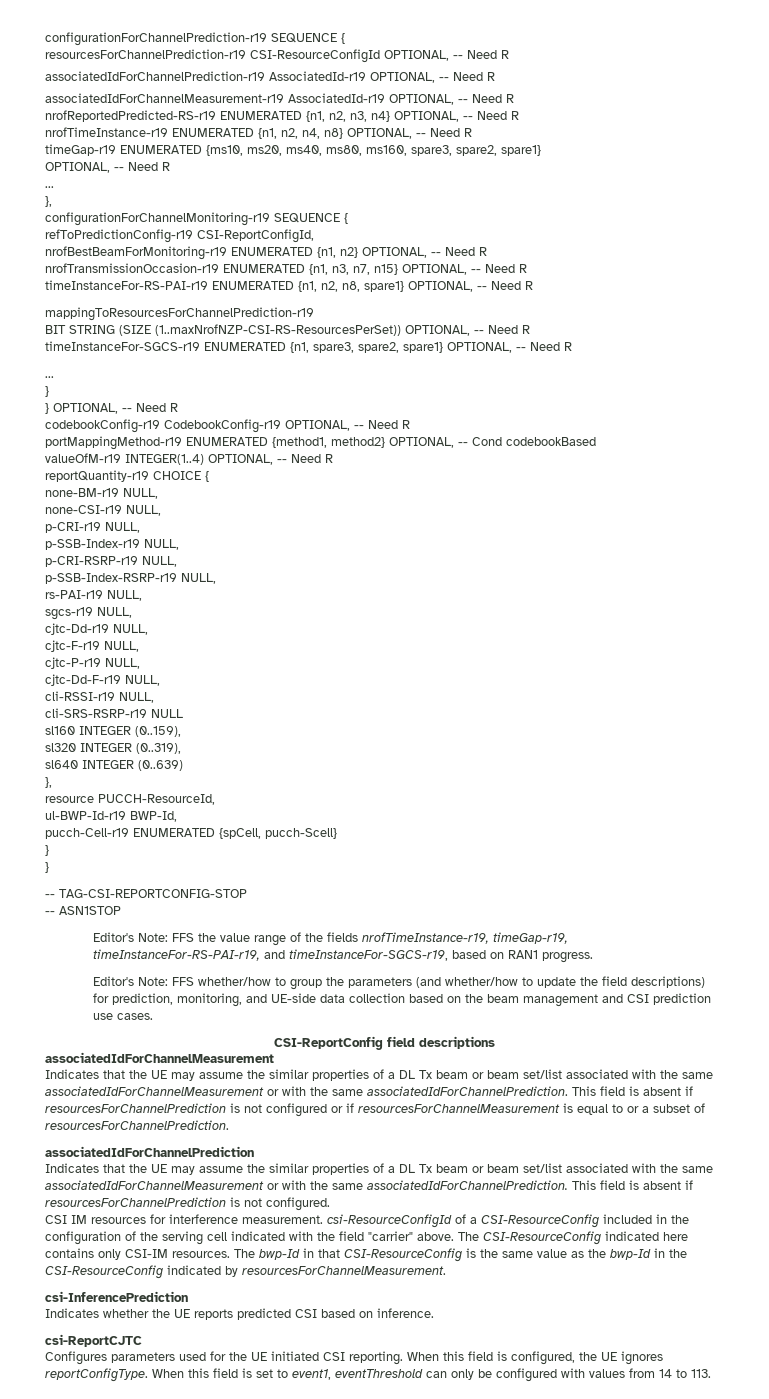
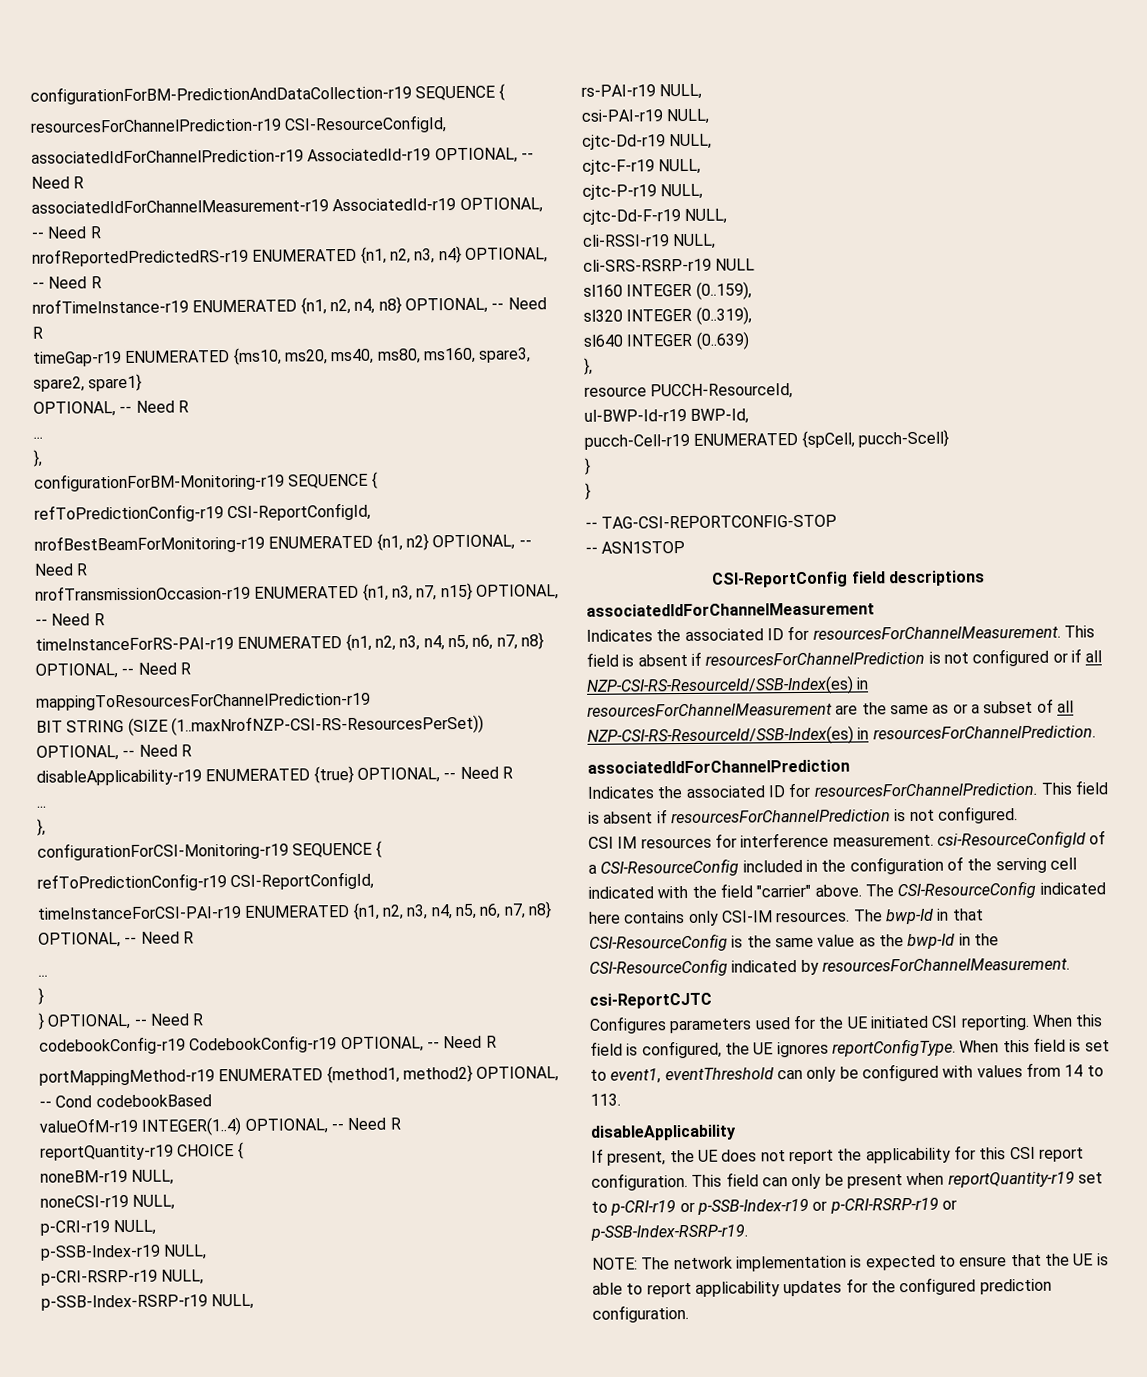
[45,32,267,46] configurationForChannelPrediction-r19 -> [30,84,412,105] configurationForBM-PredictionAndDataCollection-r19
[250,49,509,63] CSI-ResourceConfigId OPTIONAL, -- Need R -> [284,115,448,134] CSI-ResourceConfigId,
[45,110,216,122] nrofReportedPredicted-RS-r19 -> [32,247,249,267] nrofReportedPredictedRS-r19
[45,212,270,226] configurationForChannelMonitoring-r19 -> [34,472,285,492] configurationForBM-Monitoring-r19
[45,280,404,292] timeInstanceFor-RS-PAI-r19 ENUMERATED {n1, n2, n8, spare1} -> [35,632,544,652] timeInstanceForRS-PAI-r19 ENUMERATED {n1, n2, n3, n4, n5, n6, n7, n8}
[45,341,443,353] timeInstanceFor-SGCS-r19 ENUMERATED {n1, spare3, spare2, spare1} -> [36,765,513,786] [37,805,47,808] [37,818,46,836] [37,840,382,861] [37,871,375,892] [37,901,552,920] disableApplicability-r19 ENUMERATED {true} OPTIONAL, -- Need R // ... // }, // configurationForCSI-Monitoring-r19 SEQUENCE { // refToPredictionConfig-r19 CSI-ReportConfigId, // timeInstanceForCSI-PAI-r19 ENUMERATED {n1, n2, n3, n4, n5, n6, n7, n8}
[45,488,158,499] [45,505,122,514] none-BM-r19 NULL, // none-CSI-r19 -> [40,1169,175,1185] [40,1194,129,1208] noneBM-r19 NULL, // noneCSI-r19
[45,607,93,620] sgcs-r19 -> [581,109,663,122] csi-PAI-r19
[93,932,569,946] [93,949,594,963] [93,976,706,990] [93,993,712,1007] [93,1013,154,1020] // Editor's Note: FFS the value range of the fields nrofTimeInstance-r19, timeGap-r19, timeInstanceFor-RS-PAI-r19, and timeInstanceFor-SGCS-r19, based on RAN1 progress. // Editor's Note: FFS whether/how to group the parameters (and whether/how to update the field descriptions) for prediction, monitoring, and UE-side data collection based on the beam management and CSI prediction use cases. -> (686, 547) none
[103,1069,713,1081] [45,1086,568,1096] that the UE may assume the similar properties of a DL Tx beam or beam set/list associated with the same associatedIdForChannelMeasurement or with the same associatedIdForChannelPrediction. -> [656,625,1061,642] the associated ID for resourcesForChannelMeasurement.
[358,1103,623,1115] resourcesForChannelMeasurement is equal to -> [1085,650,1103,663] [586,675,870,696] [587,702,950,717] all NZP-CSI-RS-ResourceId/SSB-Index(es) in resourcesForChannelMeasurement are the same as
(705, 1108) none -> [1056,700,1074,713] [587,725,870,746] all NZP-CSI-RS-ResourceId/SSB-Index(es) in
[103,1163,713,1175] [45,1180,568,1190] that the UE may assume the similar properties of a DL Tx beam or beam set/list associated with the same associatedIdForChannelMeasurement or with the same associatedIdForChannelPrediction. -> [657,782,1038,799] the associated ID for resourcesForChannelPrediction.
[45,1291,188,1302] [45,1308,434,1320] // csi-InferencePrediction // Indicates whether the UE reports predicted CSI based on inference. -> (1070, 964) none
(711, 1373) none -> [590,1124,737,1141] [591,1145,1084,1166] [591,1171,1103,1191] [591,1197,957,1216] [590,1224,748,1241] [592,1253,1109,1272] [592,1277,1052,1298] [592,1305,689,1323] // disableApplicability // If present, the UE does not report the applicability for this CSI report configuration. This field can only be present when reportQuantity-r19 set to p-CRI-r19 or p-SSB-Index-r19 or p-CRI-RSRP-r19 or p-SSB-Index-RSRP-r19. // NOTE: The network implementation is expected to ensure that the UE is able to report applicability updates for the configured prediction configuration.

